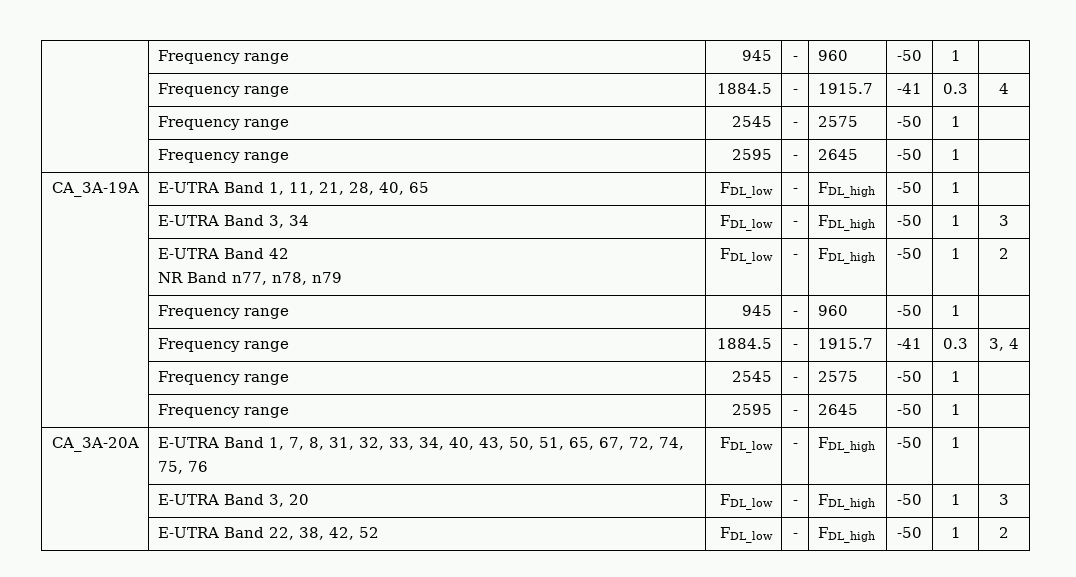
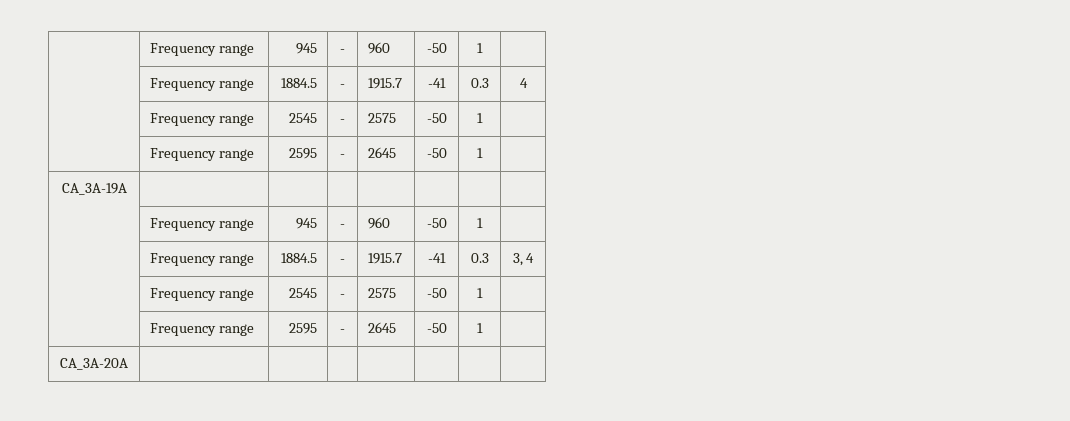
[157,182,429,195] [720,182,774,198] [792,188,798,193] [817,182,875,198] [897,182,922,193] [950,182,961,193] [157,215,309,228] [720,215,774,231] [792,221,798,226] [817,215,875,231] [897,215,922,226] [950,215,961,226] [999,215,1009,226] [157,248,289,259] [157,272,342,285] [720,248,774,264] [792,254,798,259] [817,248,875,264] [897,248,922,259] [950,248,961,259] [999,248,1009,259] E-UTRA Band 1, 11, 21, 28, 40, 65 | FDL_low | - | FDL_high | -50 | 1 | // | E-UTRA Band 3, 34 | FDL_low | - | FDL_high | -50 | 1 | 3 // | E-UTRA Band 42 // NR Band n77, n78, n79 | FDL_low | - | FDL_high | -50 | 1 | 2 -> (127, 189) | | | | | |
[157,437,684,450] [157,461,208,474] [720,437,774,453] [792,443,798,448] [817,437,875,453] [897,437,922,448] [950,437,961,448] [157,494,309,507] [720,494,774,510] [792,500,798,505] [817,494,875,510] [897,494,922,505] [950,494,961,505] [999,494,1009,505] [157,527,379,540] [720,527,774,543] [792,533,798,538] [817,527,875,543] [897,527,922,538] [950,527,961,538] [999,527,1009,538] E-UTRA Band 1, 7, 8, 31, 32, 33, 34, 40, 43, 50, 51, 65, 67, 72, 74, 75, 76 | FDL_low | - | FDL_high | -50 | 1 | // | E-UTRA Band 3, 20 | FDL_low | - | FDL_high | -50 | 1 | 3 // | E-UTRA Band 22, 38, 42, 52 | FDL_low | - | FDL_high | -50 | 1 | 2 -> (128, 364) | | | | | |

